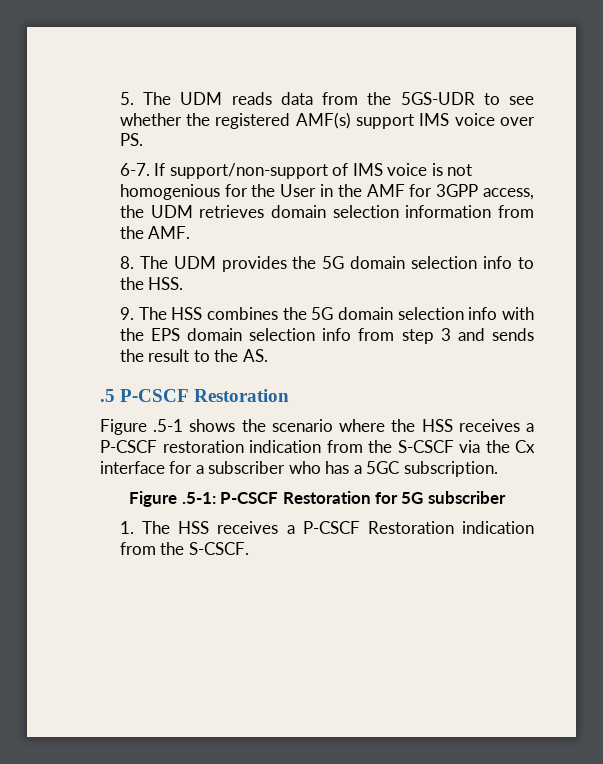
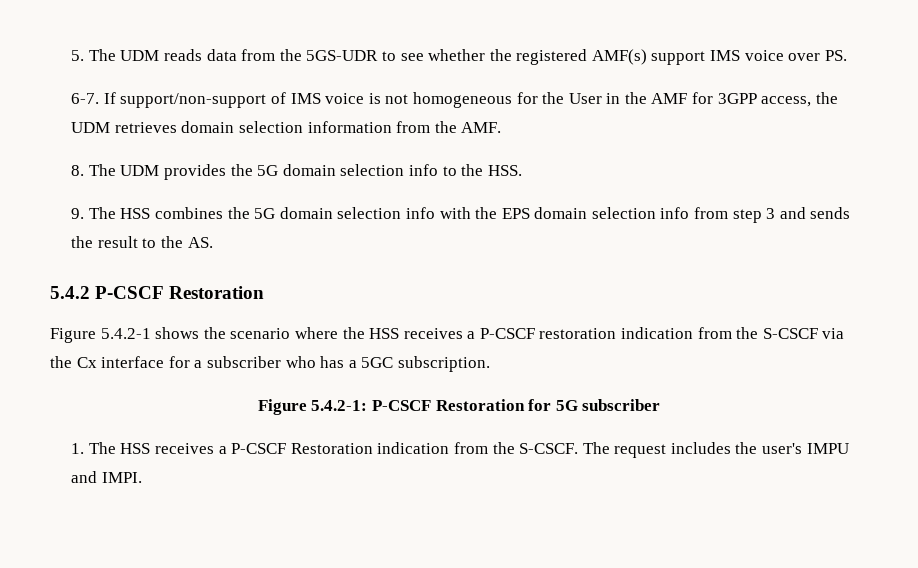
[119,184,220,200] homogenious -> [412,92,512,108] homogeneous
[100,389,115,402] .5 -> [50,286,90,299] 5.4.2
[153,419,184,432] .5-1 -> [100,328,151,339] 5.4.2-1
[181,492,216,504] .5-1: -> [311,400,368,411] 5.4.2-1:
(249, 548) none -> [582,442,849,458] [71,471,142,483] The request includes the user's IMPU and IMPI.

